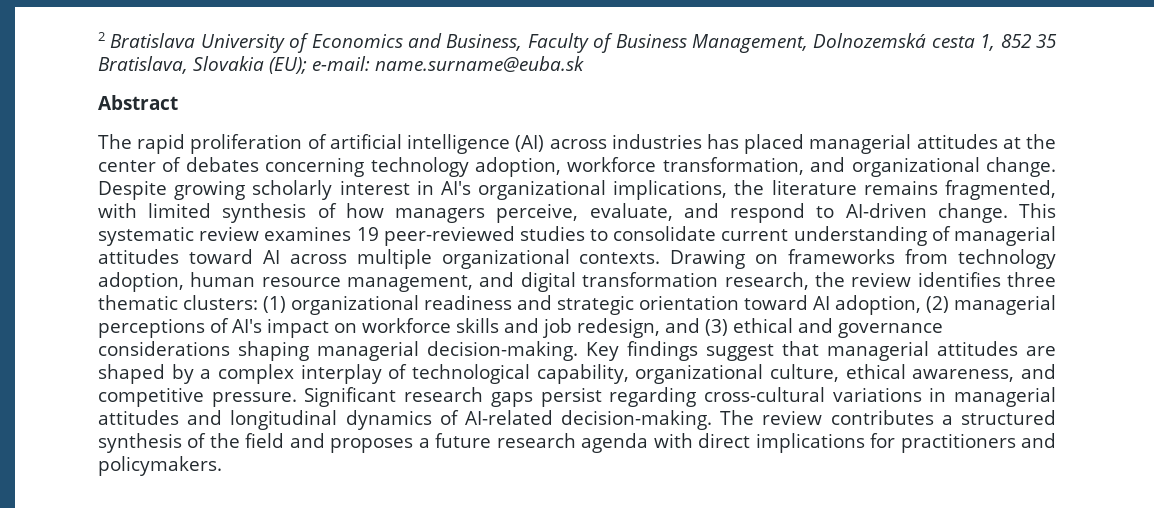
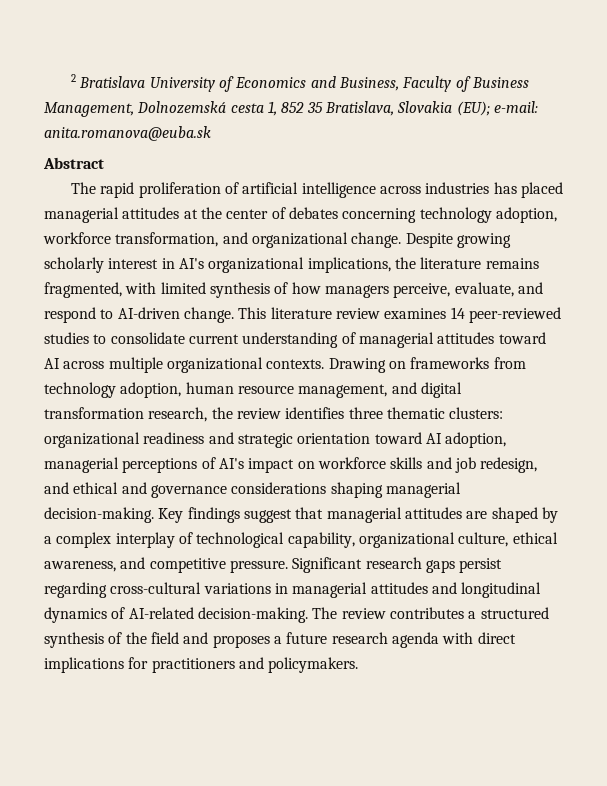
[375,56,584,72] name.surname@euba.sk -> [44,126,211,141] anita.romanova@euba.sk
[515,135,545,152] (AI) -> (376, 190) none
[98,226,194,246] systematic -> [270,307,332,319] literature
[356,227,379,241] 19 -> [450,307,465,319] 14
[263,296,286,313] (1) -> (504, 413) none
[926,296,949,313] (2) -> (507, 440) none
[705,319,728,336] (3) -> (69, 488) none

